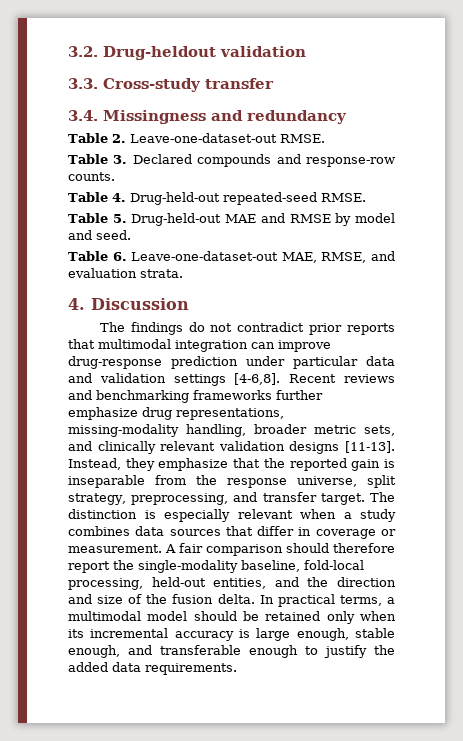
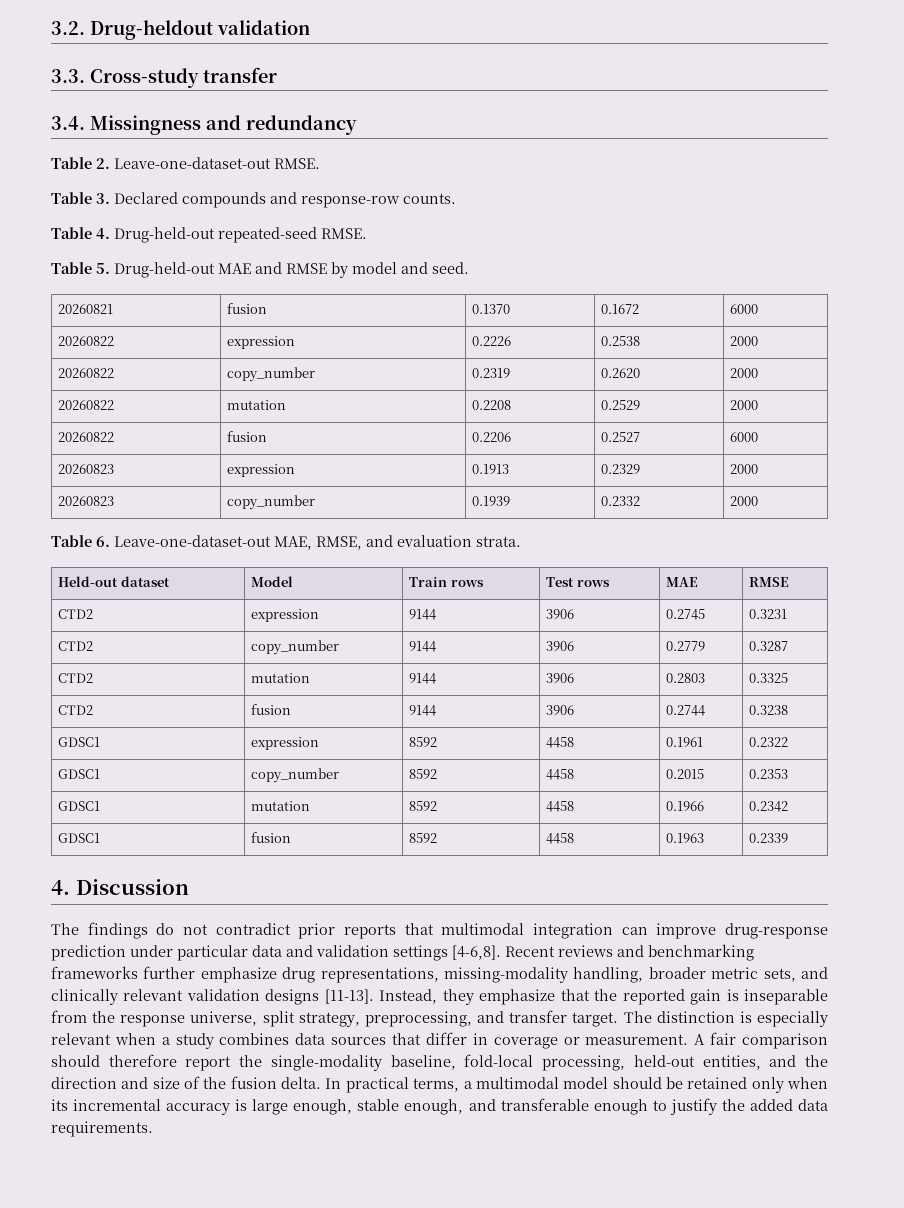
(131, 235) none -> [58,304,114,314] [227,303,268,314] [472,304,511,314] [601,304,640,314] [730,304,759,314] [58,336,115,346] [227,336,296,349] [472,336,512,346] [601,336,641,346] [730,336,759,346] [58,368,115,378] [227,367,316,382] [472,368,511,378] [601,368,641,378] [730,368,759,378] [58,400,115,410] [227,400,287,410] [472,400,512,410] [601,400,641,410] [730,400,759,410] [58,432,115,442] [227,431,268,442] [472,432,512,442] [601,432,641,442] [730,432,759,442] [58,464,115,474] [227,464,296,477] [472,464,510,474] [601,464,641,474] [730,464,759,474] [58,496,115,506] [227,495,316,510] [472,496,511,506] [601,496,641,506] [730,496,759,506] // 20260821 | fusion | 0.1370 | 0.1672 | 6000 // 20260822 | expression | 0.2226 | 0.2538 | 2000 // 20260822 | copy_number | 0.2319 | 0.2620 | 2000 // 20260822 | mutation | 0.2208 | 0.2529 | 2000 // 20260822 | fusion | 0.2206 | 0.2527 | 6000 // 20260823 | expression | 0.1913 | 0.2329 | 2000 // 20260823 | copy_number | 0.1939 | 0.2332 | 2000
(183, 273) none -> [58,576,170,587] [251,576,294,587] [409,577,484,587] [546,577,610,587] [666,577,699,587] [749,577,790,587] [58,609,94,619] [251,609,320,622] [409,609,437,620] [546,609,575,619] [666,609,706,620] [749,609,788,619] [58,641,94,651] [251,640,340,655] [409,641,437,652] [546,641,575,651] [666,641,706,651] [749,641,789,651] [58,673,94,683] [251,673,311,683] [409,673,437,684] [546,673,575,683] [666,673,706,683] [749,673,789,683] [58,705,94,715] [251,704,292,715] [409,705,437,716] [546,705,575,715] [666,705,706,716] [749,705,789,715] [58,737,101,747] [251,737,320,750] [409,737,438,747] [546,737,575,748] [666,737,704,747] [749,737,789,747] [58,769,101,779] [251,768,340,783] [409,769,438,779] [546,769,575,780] [666,769,705,779] [749,769,789,779] [58,801,101,811] [251,801,311,811] [409,801,438,811] [546,801,575,812] [666,801,705,811] [749,801,789,812] [58,833,101,843] [251,832,292,843] [409,833,438,843] [546,833,575,844] [666,833,705,843] [749,833,789,843] // Held-out dataset | Model | Train rows | Test rows | MAE | RMSE // CTD2 | expression | 9144 | 3906 | 0.2745 | 0.3231 // CTD2 | copy_number | 9144 | 3906 | 0.2779 | 0.3287 // CTD2 | mutation | 9144 | 3906 | 0.2803 | 0.3325 // CTD2 | fusion | 9144 | 3906 | 0.2744 | 0.3238 // GDSC1 | expression | 8592 | 4458 | 0.1961 | 0.2322 // GDSC1 | copy_number | 8592 | 4458 | 0.2015 | 0.2353 // GDSC1 | mutation | 8592 | 4458 | 0.1966 | 0.2342 // GDSC1 | fusion | 8592 | 4458 | 0.1963 | 0.2339

